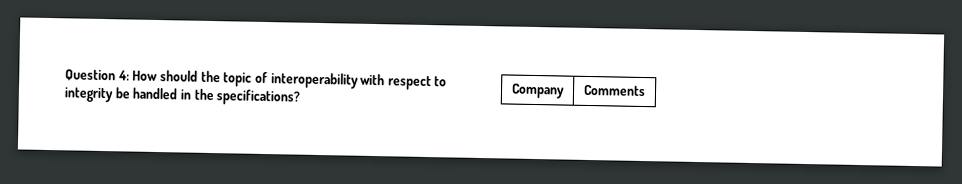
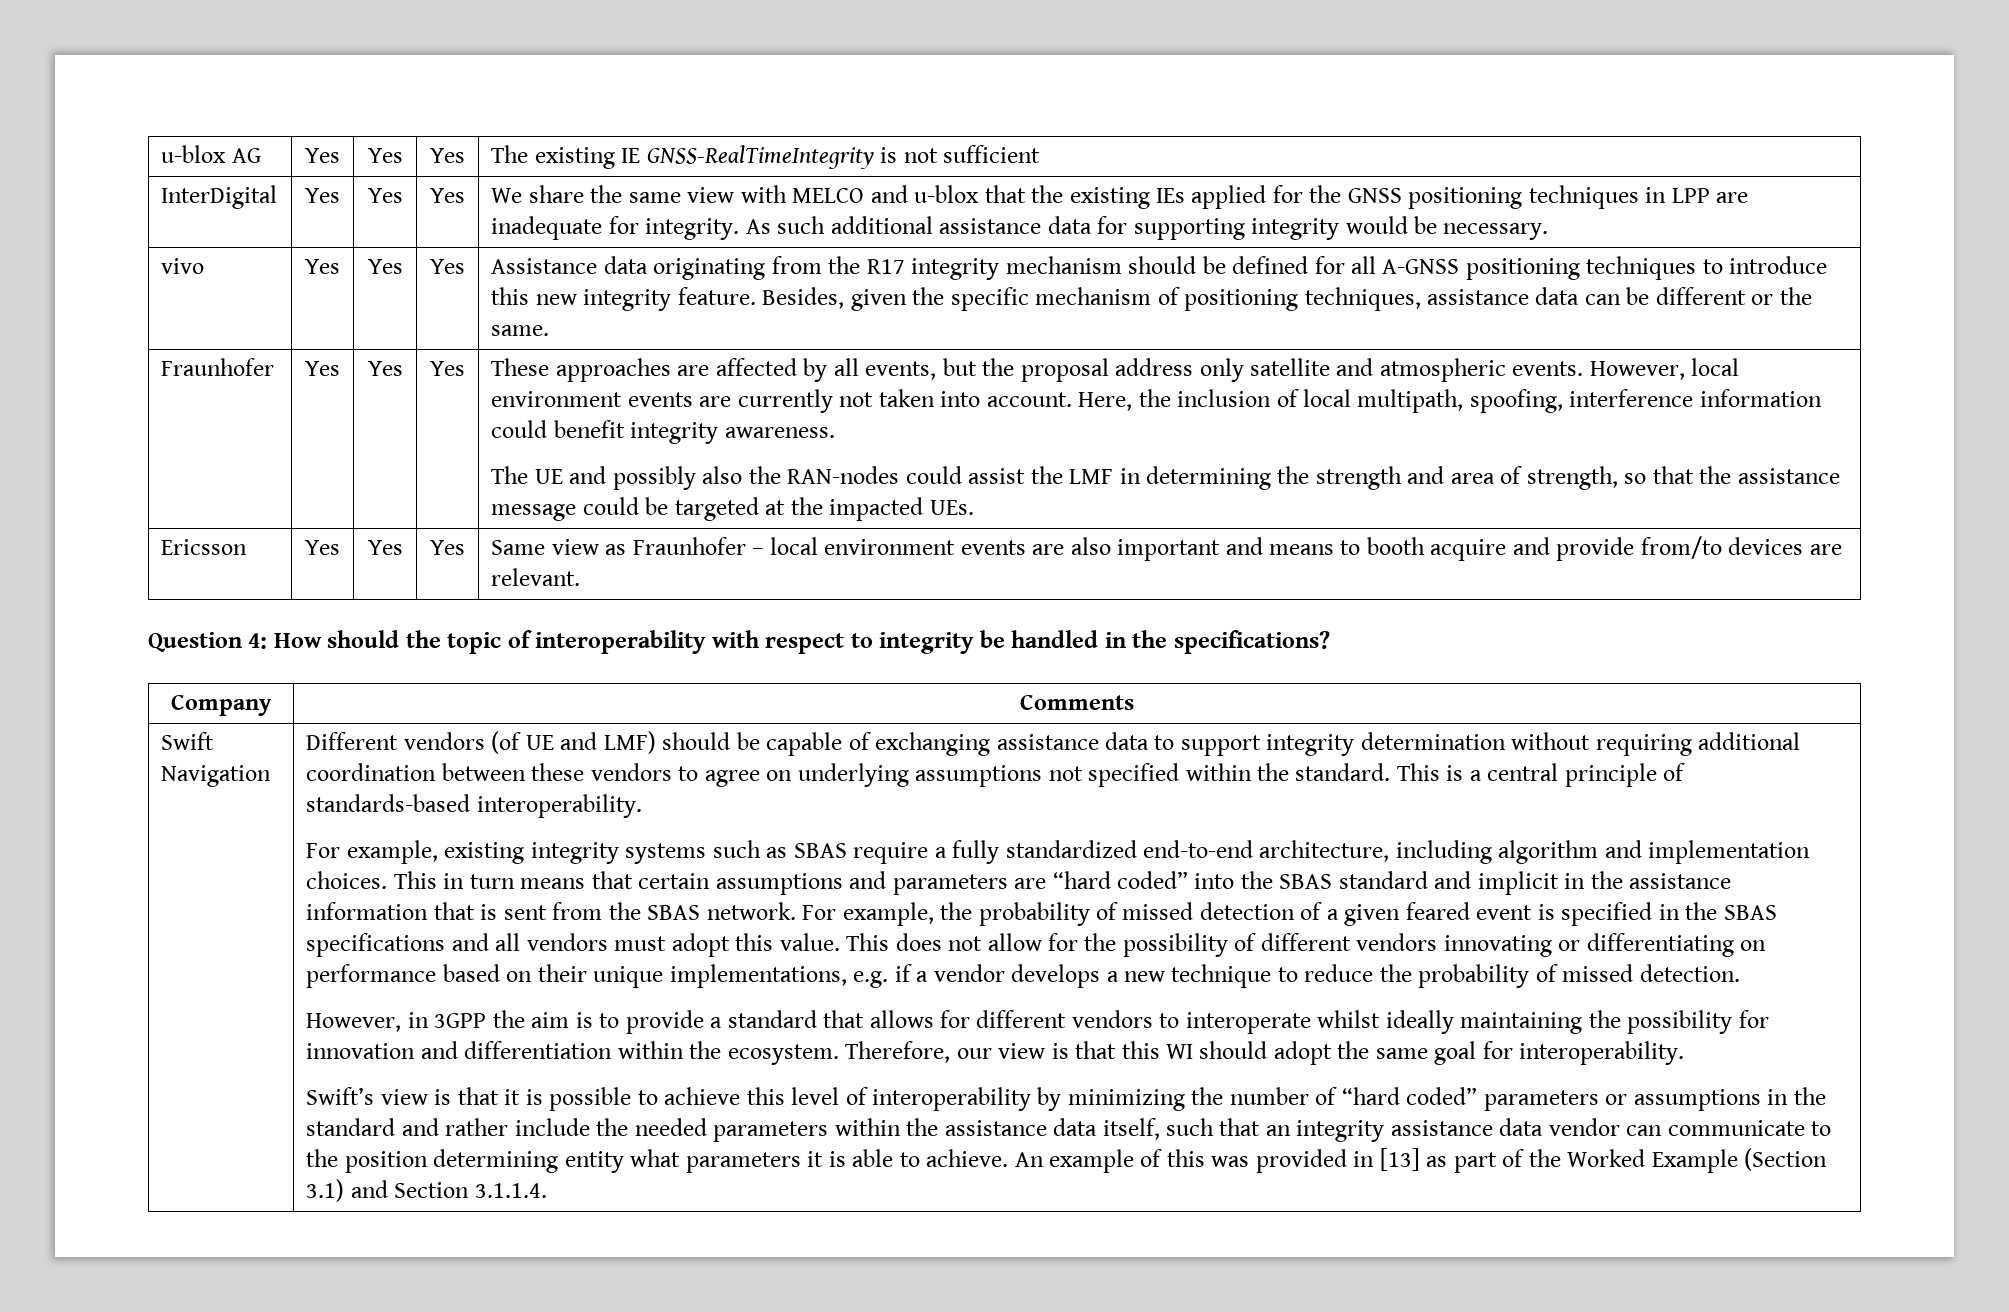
(65, 75) none -> [161,145,261,163] [305,148,340,163] [367,148,403,163] [430,148,465,163] [491,145,1041,169] [161,185,278,209] [305,188,340,203] [367,188,403,203] [430,188,465,203] [491,185,1749,209] [491,216,1549,240] [161,258,205,274] [305,259,340,274] [367,259,403,274] [430,259,465,274] [491,256,1828,280] [491,287,1812,311] [491,325,550,336] [161,358,275,376] [305,361,340,376] [367,361,403,376] [430,361,465,376] [491,358,1740,382] [491,389,1822,413] [491,420,835,444] [491,466,1840,490] [491,497,974,521] [161,539,248,555] [305,540,340,555] [367,540,403,555] [430,540,465,555] [491,536,1842,561] [491,568,581,586] u-blox AG | Yes | Yes | Yes | The existing IE GNSS-RealTimeIntegrity is not sufficient // InterDigital | Yes | Yes | Yes | We share the same view with MELCO and u-blox that the existing IEs applied for the GNSS positioning techniques in LPP are inadequate for integrity. As such additional assistance data for supporting integrity would be necessary. // vivo | Yes | Yes | Yes | Assistance data originating from the R17 integrity mechanism should be defined for all A-GNSS positioning techniques to introduce this new integrity feature. Besides, given the specific mechanism of positioning techniques, assistance data can be different or the same. // Fraunhofer | Yes | Yes | Yes | These approaches are affected by all events, but the proposal address only satellite and atmospheric events. However, local environment events are currently not taken into account. Here, the inclusion of local multipath, spoofing, interference information could benefit integrity awareness. // The UE and possibly also the RAN-nodes could assist the LMF in determining the strength and area of strength, so that the assistance message could be targeted at the impacted UEs. // Ericsson | Yes | Yes | Yes | Same view as Fraunhofer – local environment events are also important and means to booth acquire and provide from/to devices are relevant. //
(646, 90) none -> [161,732,215,750] [161,765,272,787] [306,731,1801,756] [306,763,1686,787] [306,794,642,818] [306,840,1811,864] [306,871,1732,895] [306,902,1777,926] [306,933,1767,957] [306,964,1740,988] [306,1010,1769,1034] [306,1041,1685,1065] [306,1087,1826,1111] [306,1118,1832,1142] [306,1148,1828,1173] [306,1179,547,1202] // Swift Navigation | Different vendors (of UE and LMF) should be capable of exchanging assistance data to support integrity determination without requiring additional coordination between these vendors to agree on underlying assumptions not specified within the standard. This is a central principle of standards-based interoperability. // For example, existing integrity systems such as SBAS require a fully standardized end-to-end architecture, including algorithm and implementation choices. This in turn means that certain assumptions and parameters are “hard coded” into the SBAS standard and implicit in the assistance information that is sent from the SBAS network. For example, the probability of missed detection of a given feared event is specified in the SBAS specifications and all vendors must adopt this value. This does not allow for the possibility of different vendors innovating or differentiating on performance based on their unique implementations, e.g. if a vendor develops a new technique to reduce the probability of missed detection. // However, in 3GPP the aim is to provide a standard that allows for different vendors to interoperate whilst ideally maintaining the possibility for innovation and differentiation within the ecosystem. Therefore, our view is that this WI should adopt the same goal for interoperability. // Swift’s view is that it is possible to achieve this level of interoperability by minimizing the number of “hard coded” parameters or assumptions in the standard and rather include the needed parameters within the assistance data itself, such that an integrity assistance data vendor can communicate to the position determining entity what parameters it is able to achieve. An example of this was provided in [13] as part of the Worked Example (Section 3.1) and Section 3.1.1.4.

